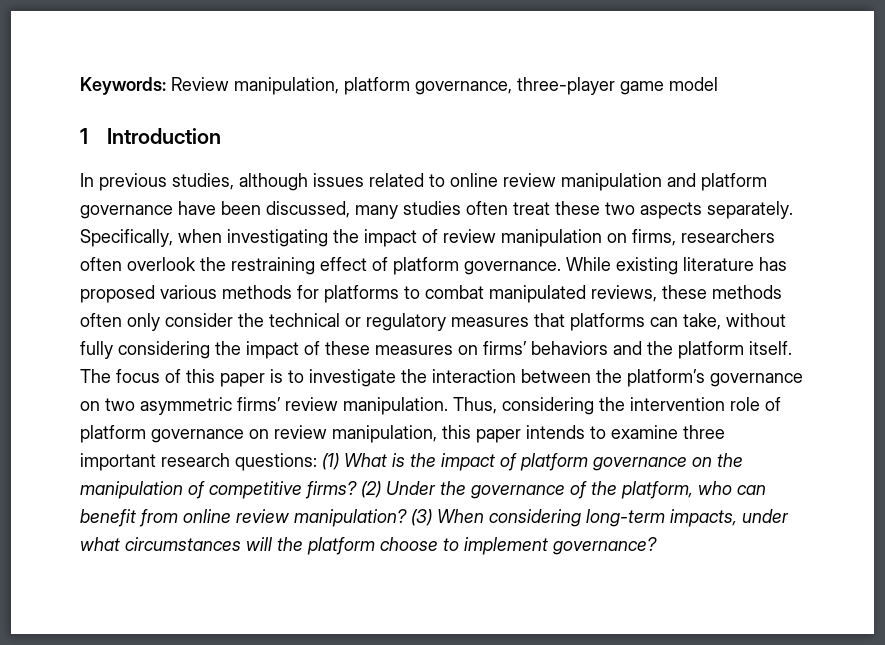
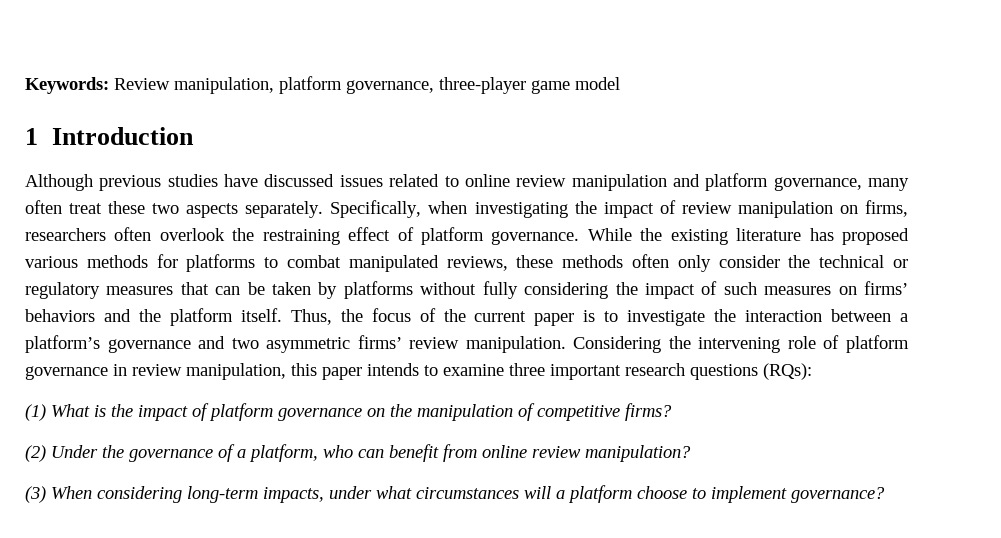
[80,173,308,191] In previous studies, although -> [25,174,335,191] Although previous studies have discussed
[80,201,461,219] governance have been discussed, many studies -> [773,177,909,191] governance, many
(611, 264) none -> [640,228,663,241] the
[570,313,721,331] platforms can take, -> [215,281,413,299] can be taken by platforms
[325,341,370,355] these -> [723,282,757,295] such
[80,369,215,383] The focus of this -> [290,308,527,325] Thus, the focus of the current
[596,369,622,383] the -> [900,313,909,322] a
[80,401,100,411] on -> [198,336,226,349] and
[453,397,725,415] Thus, considering the intervention -> [573,336,781,353] Considering the intervening
[249,429,269,439] on -> [113,364,127,376] in
[235,453,317,471] questions: -> [690,363,812,380] questions (RQs): //
(357, 490) none -> (672, 412) //
[591,481,617,495] the -> [237,449,246,458] a
(407, 518) none -> (691, 453) //
[277,537,303,551] the -> [556,490,565,499] a

